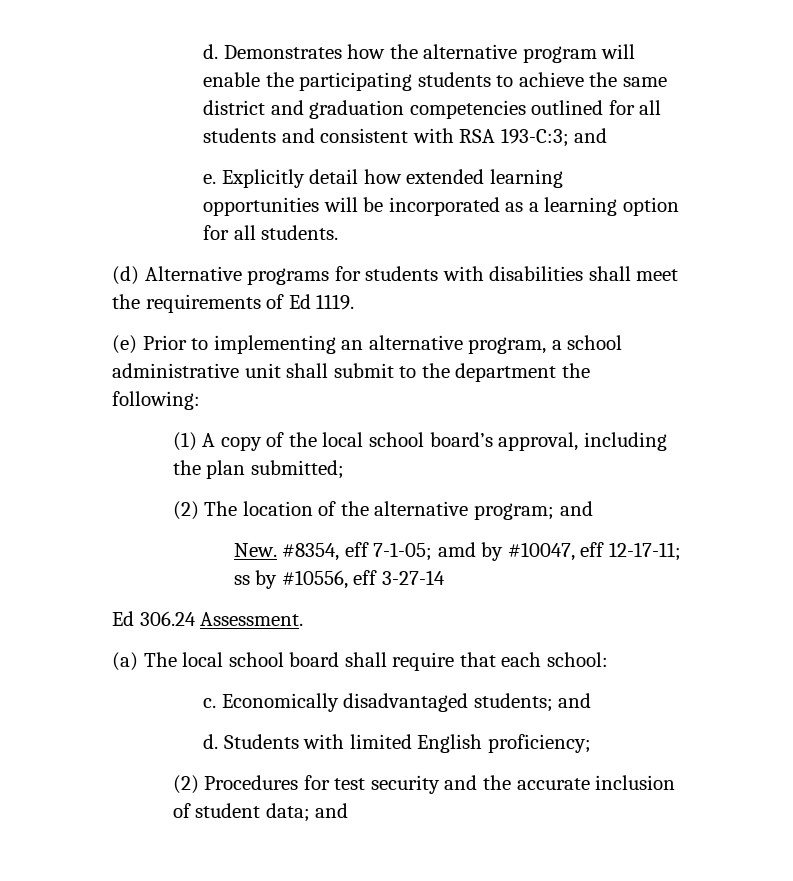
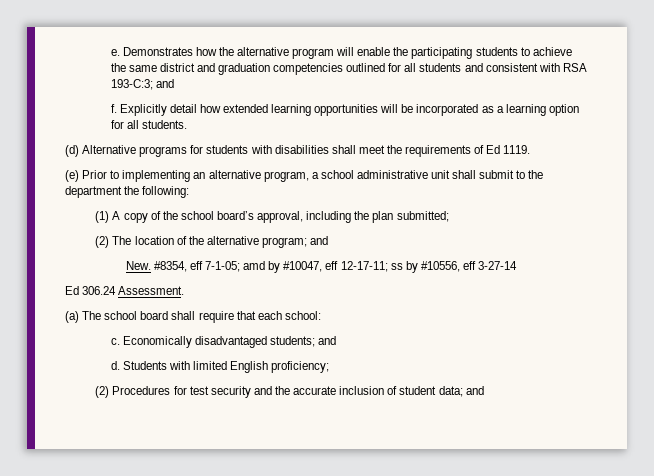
[203,44,219,59] d. -> [110,49,120,56] e.
[203,174,217,184] e. -> [110,104,117,113] f.
[322,432,364,447] local -> (178, 215) none
[182,652,224,667] local -> (102, 315) none

